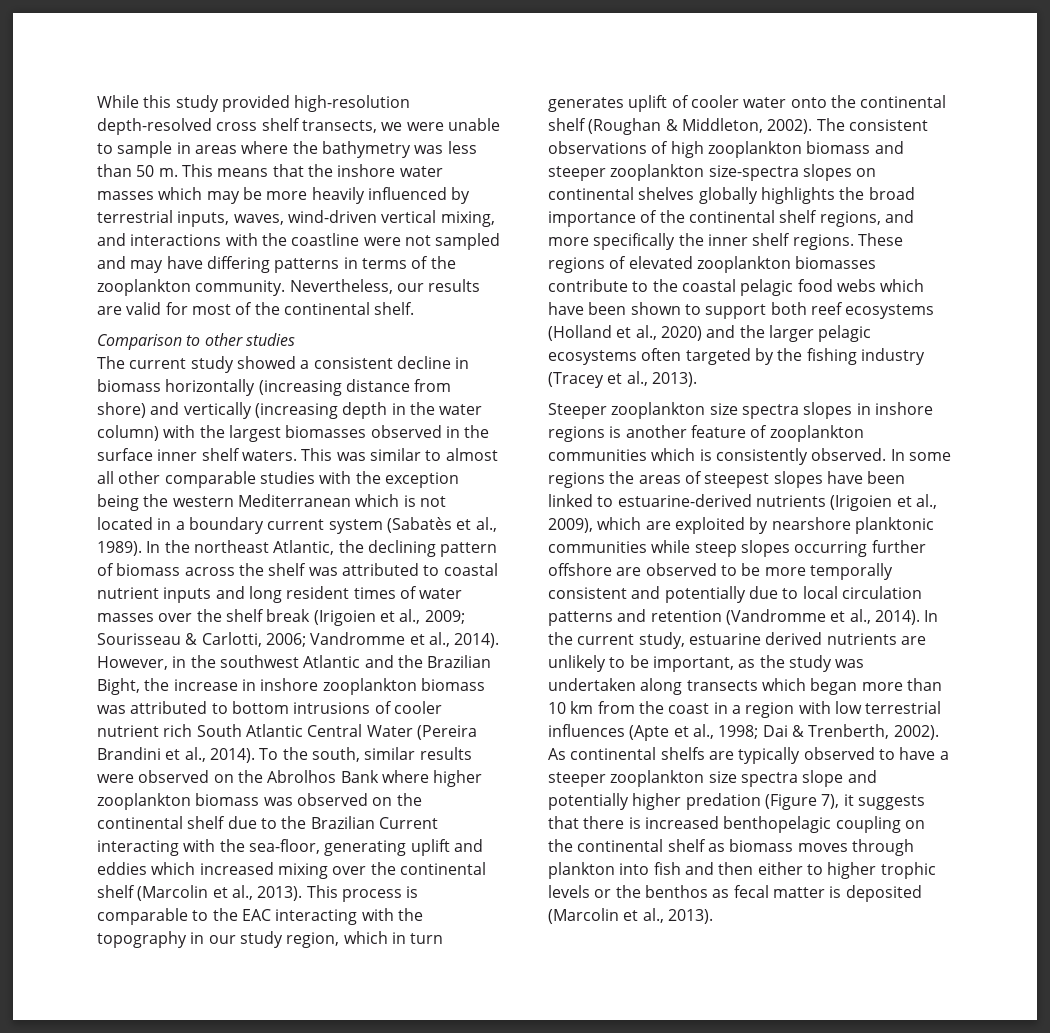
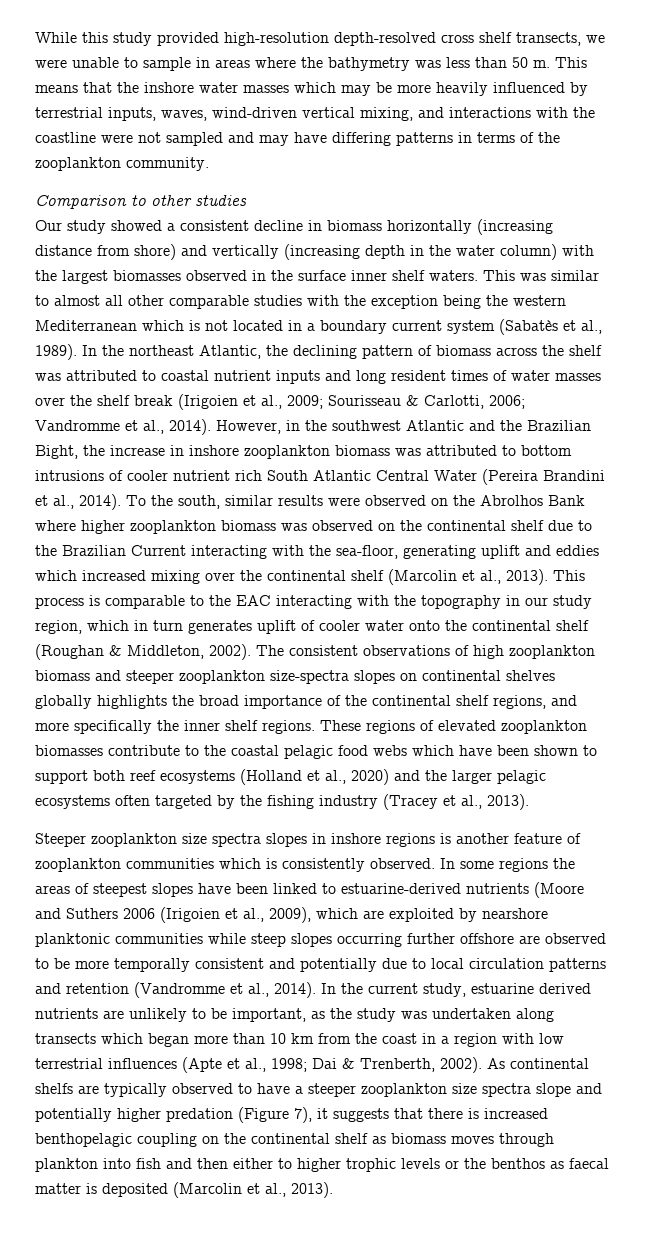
[289,279,481,294] [97,302,415,315] Nevertheless, our results are valid for most of the continental shelf. -> (209, 164) none
[97,356,187,369] The current -> [35,220,62,231] Our
(826, 501) none -> [534,882,584,898] [35,908,155,919] (Moore and Suthers 2006
[733,885,769,898] fecal -> [569,1158,609,1169] faecal

